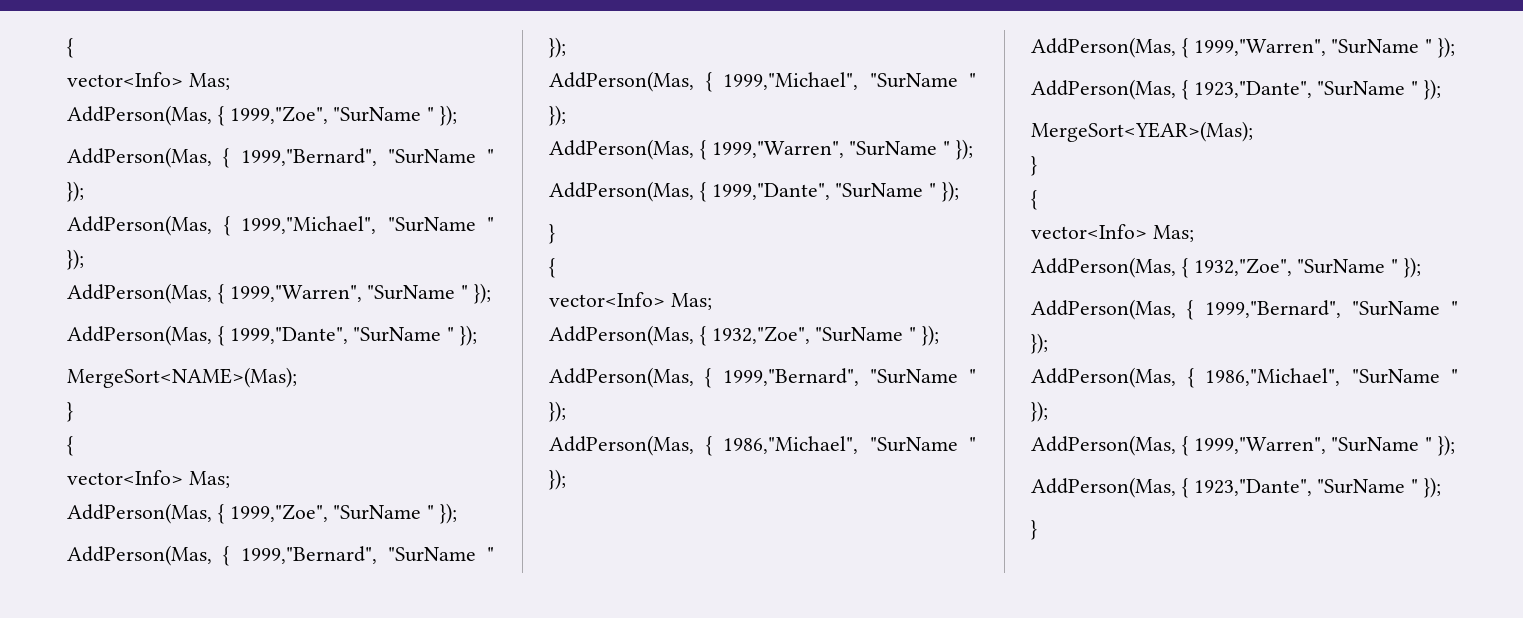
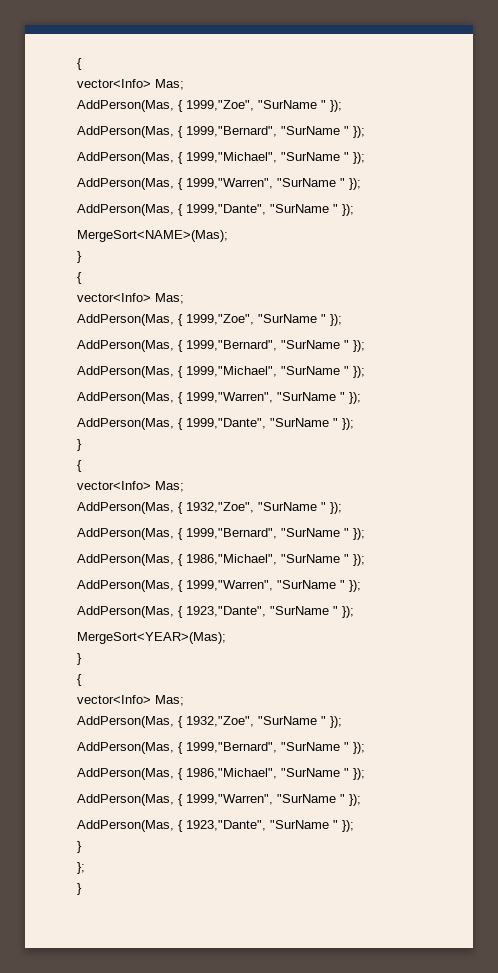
(1037, 530) none -> [77,862,85,874] [77,883,82,895] // }; // }

